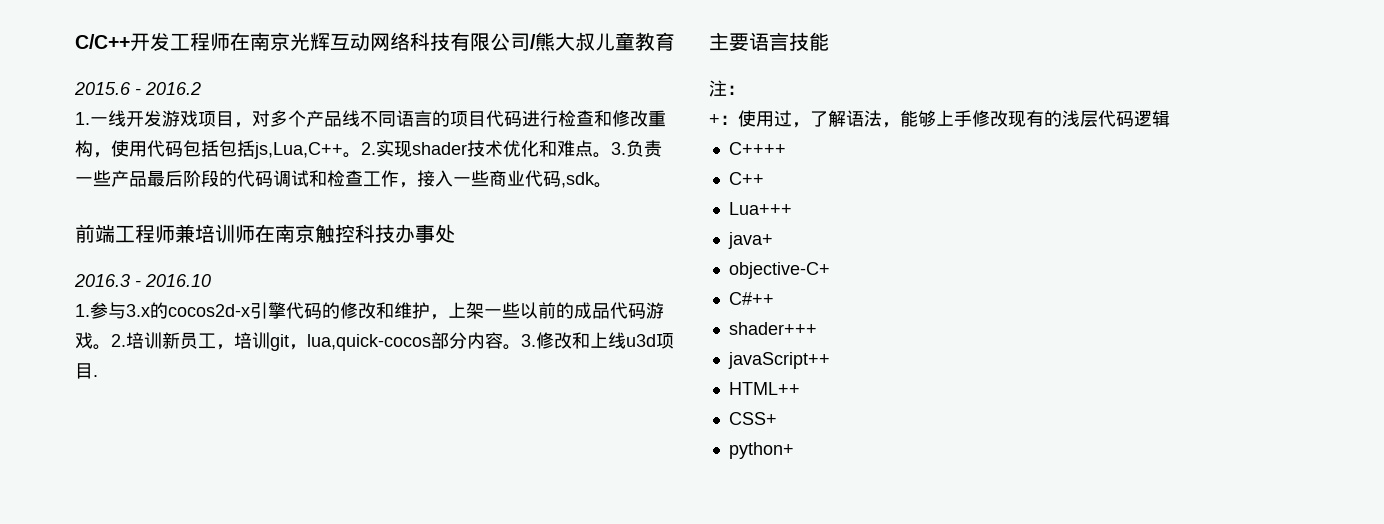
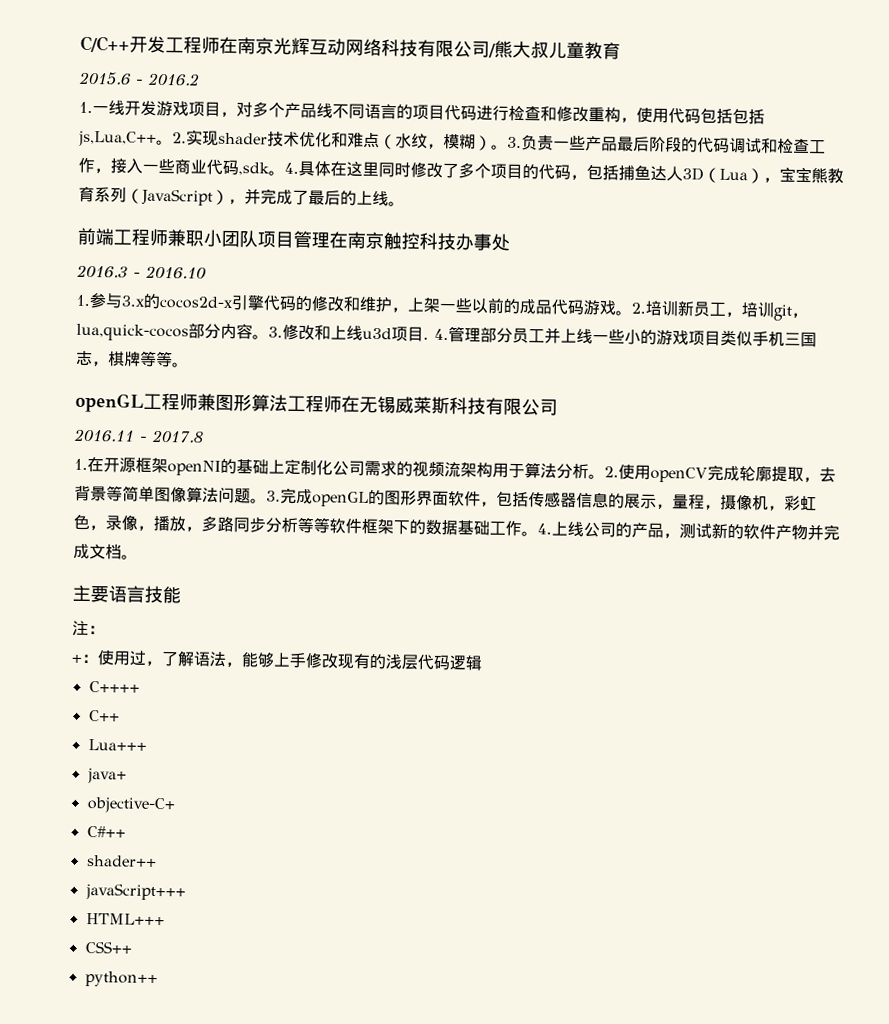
(593, 148) none -> [379,133,492,151] （水纹，模糊）
(612, 185) none -> [284,160,844,184] [78,185,405,207] 4.具体在这里同时修改了多个项目的代码，包括捕鱼达人3D（Lua），宝宝熊教育系列（JavaScript），并完成了最后的上线。
[195,224,255,243] 培训师 -> [185,229,330,249] 职小团队项目管理
(98, 376) none -> [434,326,817,348] [76,350,189,368] [75,392,558,416] [73,428,204,443] [74,457,836,483] [74,485,817,511] [73,514,840,541] [73,543,138,560] 4.管理部分员工并上线一些小的游戏项目类似手机三国志，棋牌等等。 // openGL工程师兼图形算法工程师在无锡威莱斯科技有限公司 // 2016.11 - 2017.8 // 1.在开源框架openNI的基础上定制化公司需求的视频流架构用于算法分析。2.使用openCV完成轮廓提取，去背景等简单图像算法问题。3.完成openGL的图形界面软件，包括传感器信息的展示，量程，摄像机，彩虹色，录像，播放，多路同步分析等等软件框架下的数据基础工作。4.上线公司的产品，测试新的软件产物并完成文档。
[728,322,817,335] [727,352,830,369] [728,382,800,395] [728,412,777,425] [728,442,794,459] shader+++ // javaScript++ // HTML++ // CSS+ // python+ -> [86,855,157,868] [84,883,186,901] [85,913,165,926] [84,941,132,954] [84,971,158,988] shader++ // javaScript+++ // HTML+++ // CSS++ // python++

